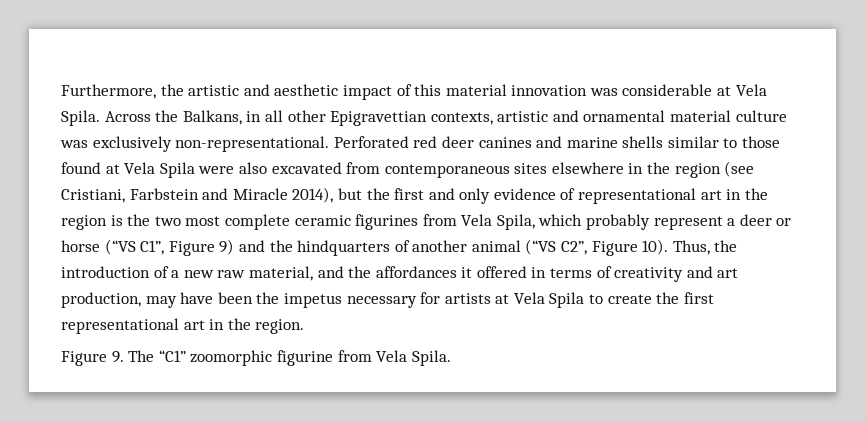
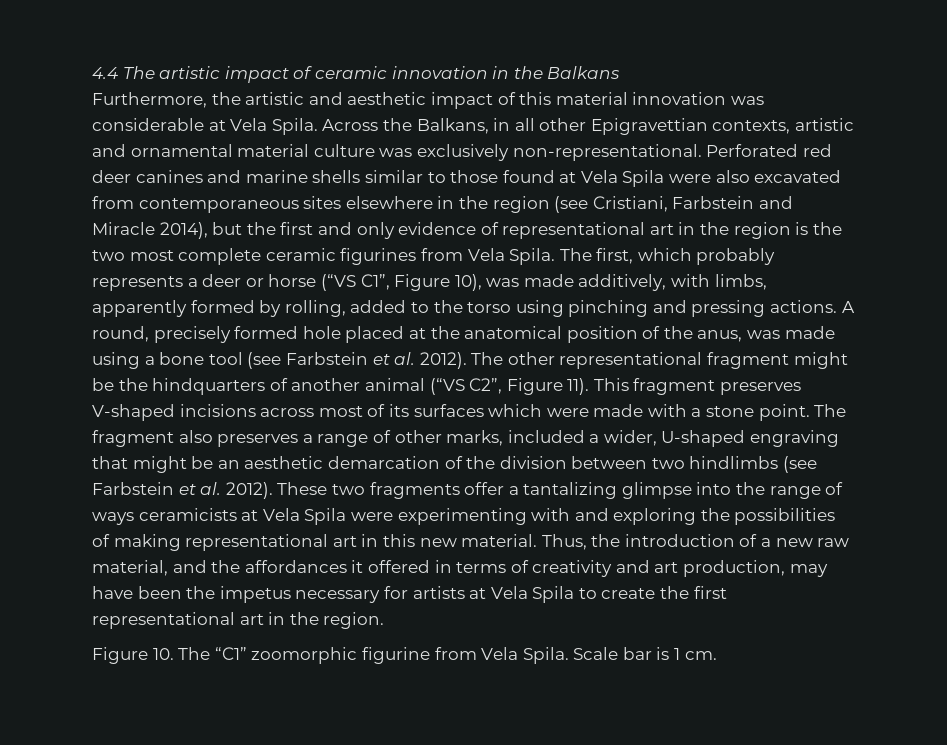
(61, 91) none -> [92,66,620,83] 4.4 The artistic impact of ceramic innovation in the Balkans //
[496,214,535,230] Spila, -> [509,248,634,265] Spila. The first,
[653,216,723,230] represent -> [92,276,183,291] represents
[219,239,265,255] 9) and -> [454,274,767,291] [92,300,855,317] [92,326,835,343] [92,352,848,369] [92,378,114,391] 10), was made additively, with limbs, apparently formed by rolling, added to the torso using pinching and pressing actions. A round, precisely formed hole placed at the anatomical position of the anus, was made using a bone tool (see Farbstein et al. 2012). The other representational fragment might be
[642,239,669,255] 10). -> [567,378,802,395] [92,404,847,421] [92,430,840,447] [92,456,818,473] [92,482,844,499] [92,508,836,525] [92,534,538,551] 11). This fragment preserves V-shaped incisions across most of its surfaces which were made with a stone point. The fragment also preserves a range of other marks, included a wider, U-shaped engraving that might be an aesthetic demarcation of the division between two hindlimbs (see Farbstein et al. 2012). These two fragments offer a tantalizing glimpse into the range of ways ceramicists at Vela Spila were experimenting with and exploring the possibilities of making representational art in this new material.
[111,351,124,363] 9. -> [152,648,174,660] 10.
(451, 358) none -> [573,647,717,660] Scale bar is 1 cm.

